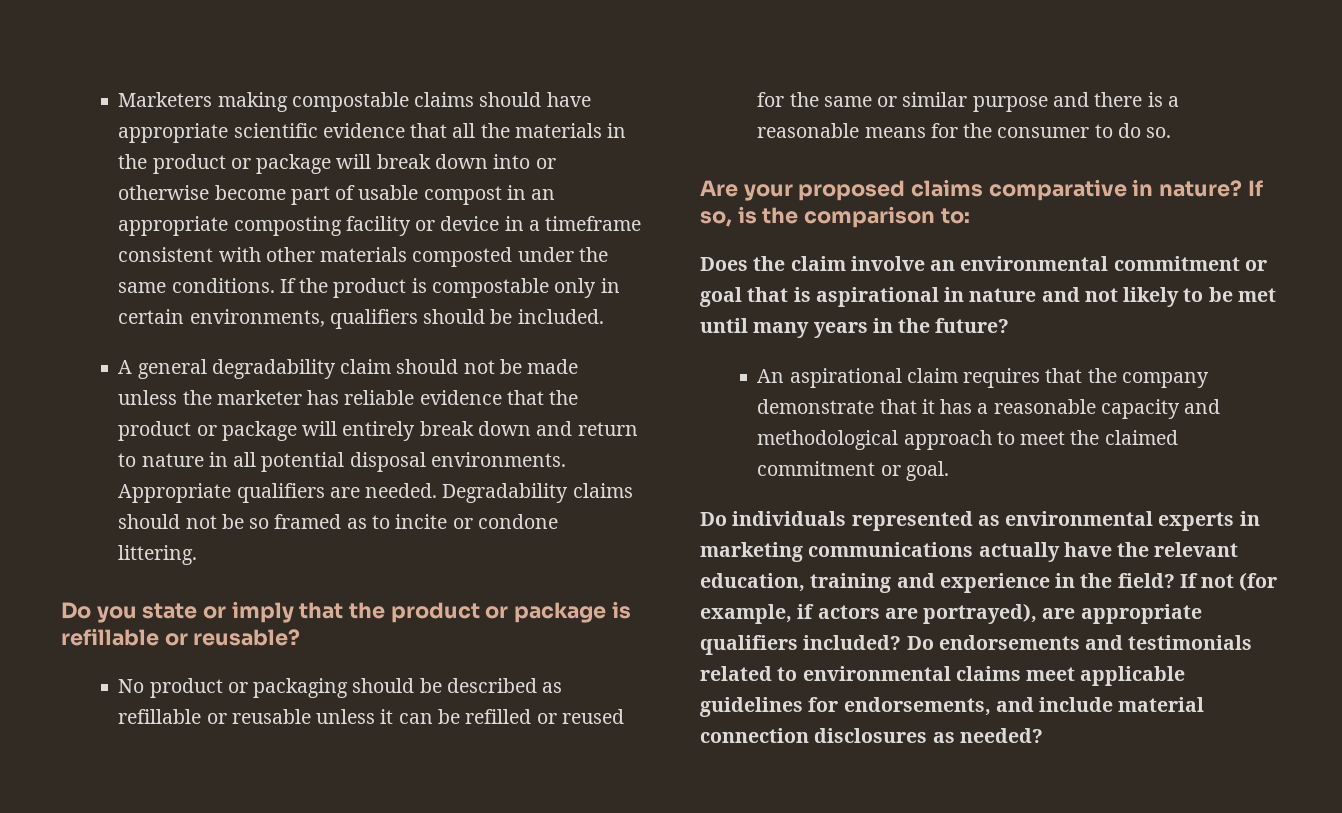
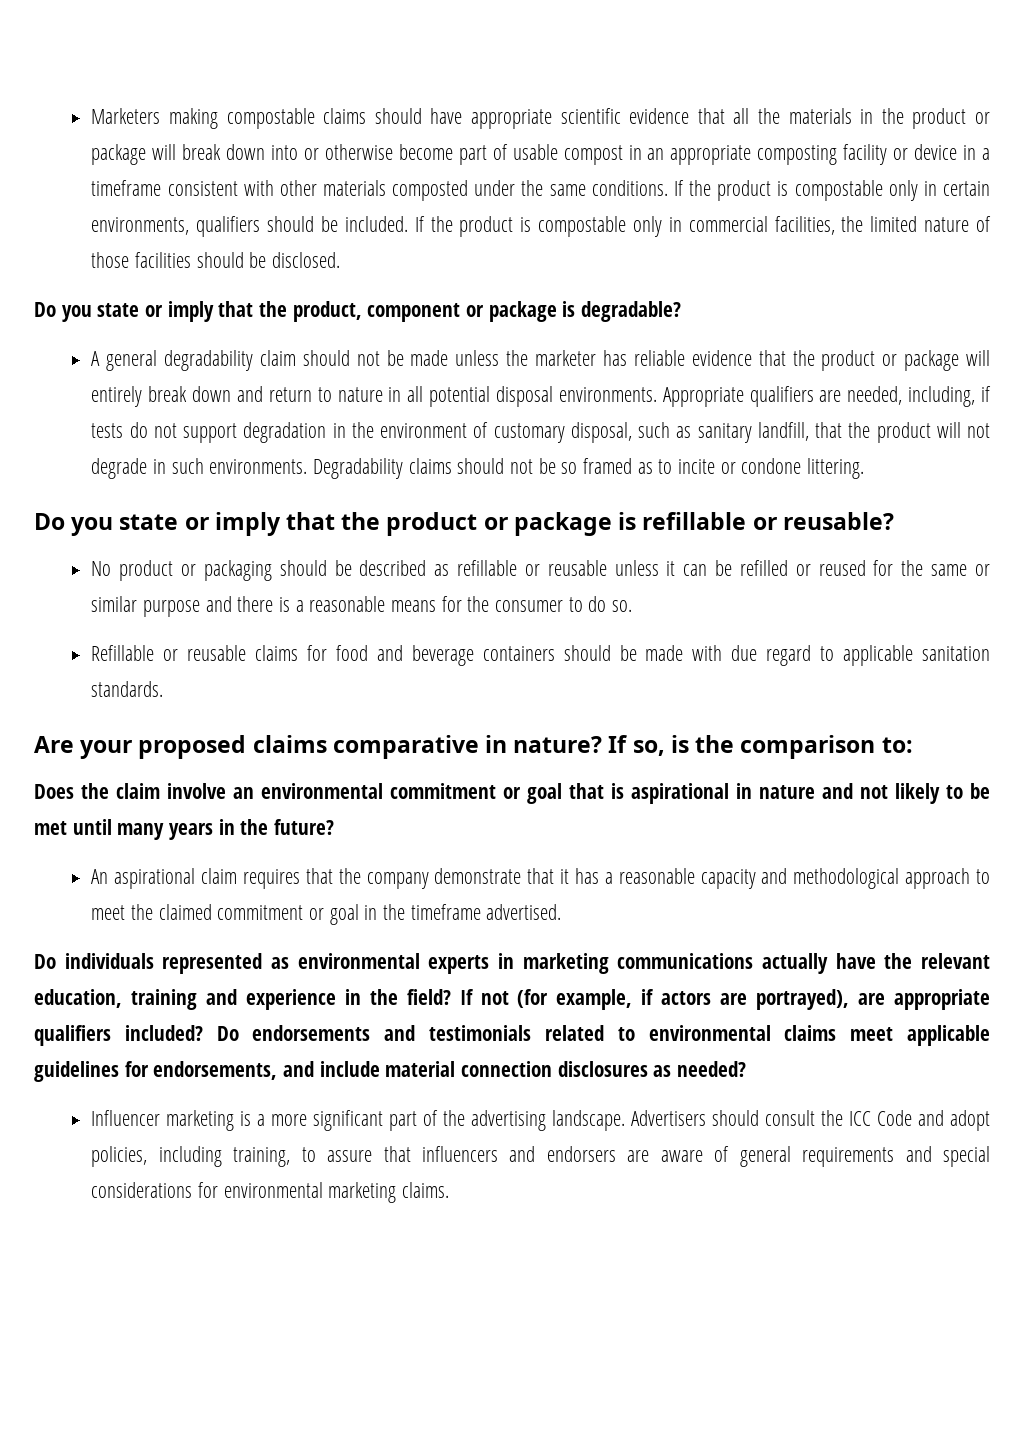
(604, 316) none -> [414,216,992,237] [91,252,341,268] [34,301,682,322] If the product is compostable only in commercial facilities, the limited nature of those facilities should be disclosed. // Do you state or imply that the product, component or package is degradable?
[365,483,438,498] needed. -> [847,386,992,407] [91,422,990,443] [91,458,308,479] needed, including, if tests do not support degradation in the environment of customary disposal, such as sanitary landfill, that the product will not degrade in such environments.
(1172, 132) none -> [91,645,990,666] [91,681,164,697] // Refillable or reusable claims for food and beverage containers should be made with due regard to applicable sanitation standards.
[905,461,949,481] goal. -> [329,904,562,925] goal in the timeframe advertised.
(1043, 735) none -> [91,1110,990,1131] [91,1146,991,1167] [91,1182,450,1203] // Influencer marketing is a more significant part of the advertising landscape. Advertisers should consult the ICC Code and adopt policies, including training, to assure that influencers and endorsers are aware of general requirements and special considerations for environmental marketing claims.

